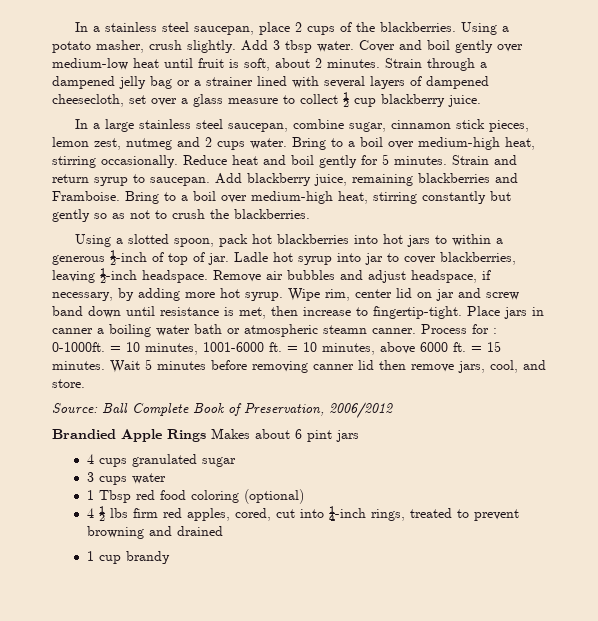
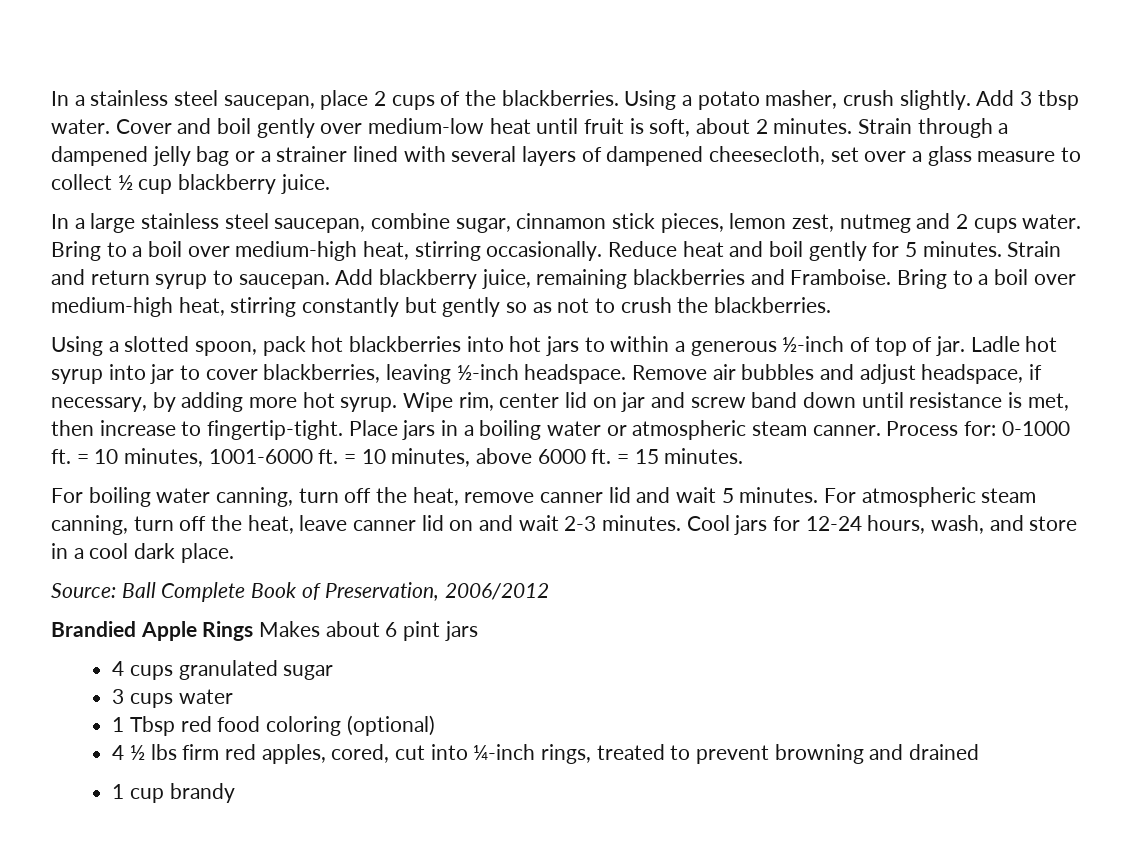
[52,328,93,334] canner -> (459, 428) none
[194,324,222,334] bath -> (602, 428) none
[323,325,367,334] steamn -> [752,421,808,436] steam
[472,324,497,334] [52,342,105,352] for : 0-1000ft. -> [964,421,1070,436] [51,449,71,464] for: 0-1000 ft.
[110,359,546,373] [52,379,85,388] Wait 5 minutes before removing canner lid then remove jars, cool, and store. -> [51,487,1037,507] [51,515,1078,535] [51,543,234,563] // For boiling water canning, turn off the heat, remove canner lid and wait 5 minutes. For atmospheric steam canning, turn off the heat, leave canner lid on and wait 2-3 minutes. Cool jars for 12-24 hours, wash, and store in a cool dark place.

